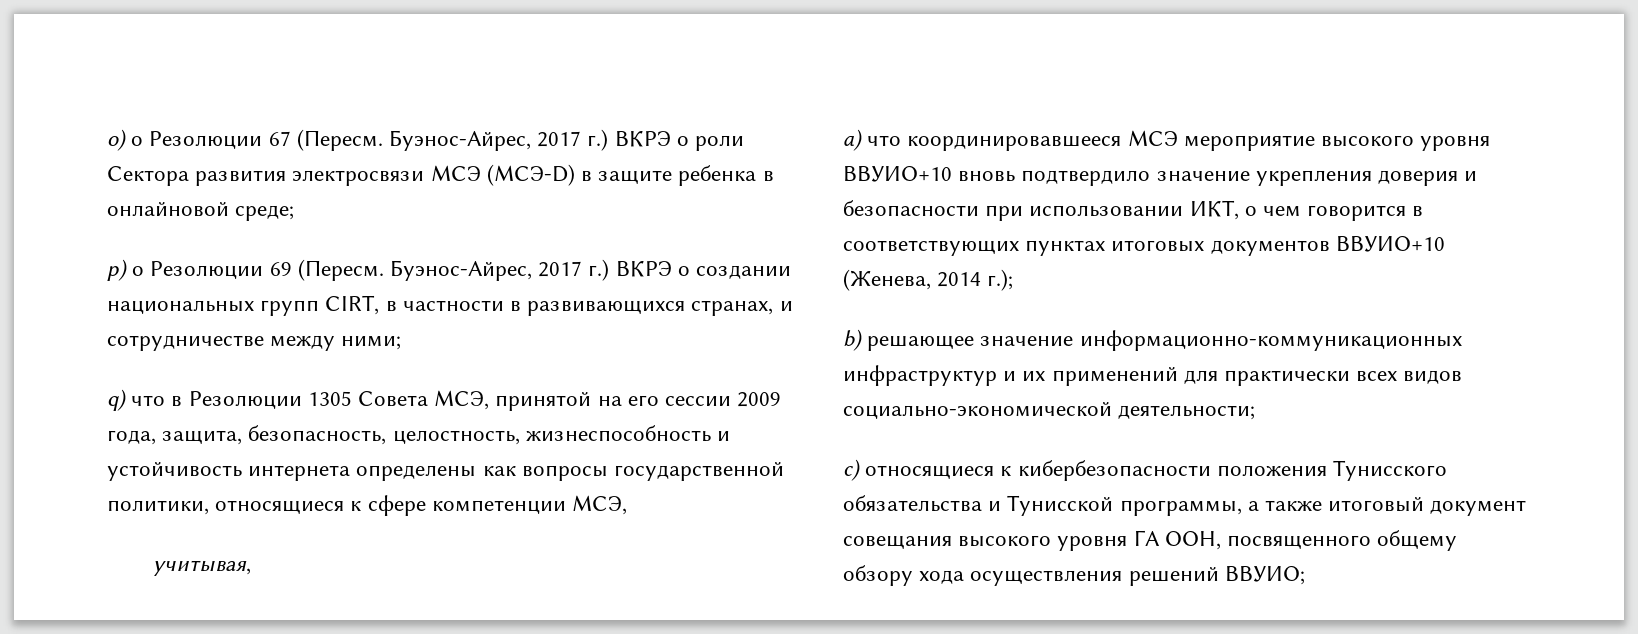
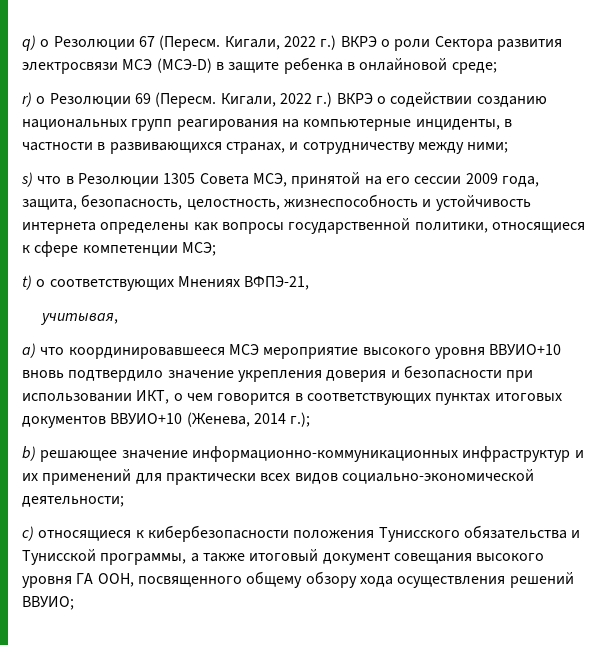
[107,129,127,151] o) -> [22,35,36,51] q)
[389,130,582,151] Буэнос-Айрес, 2017 -> [224,36,316,50] Кигали, 2022
[107,259,128,281] p) -> [22,92,32,107] r)
[390,259,792,281] [107,295,380,316] Буэнос-Айрес, 2017 г.) ВКРЭ о создании национальных групп CIRT, -> [220,92,547,107] [22,119,500,131] Кигали, 2022 г.) ВКРЭ о содействии созданию национальных групп реагирования на компьютерные инциденты,
[107,335,264,351] сотрудничестве -> [302,142,415,154] сотрудничеству
[107,389,127,411] q) -> [21,172,33,187] s)
[572,495,628,515] МСЭ, -> [181,242,216,256] [22,275,310,291] МСЭ; // t) о соответствующих Мнениях ВФПЭ-21,

